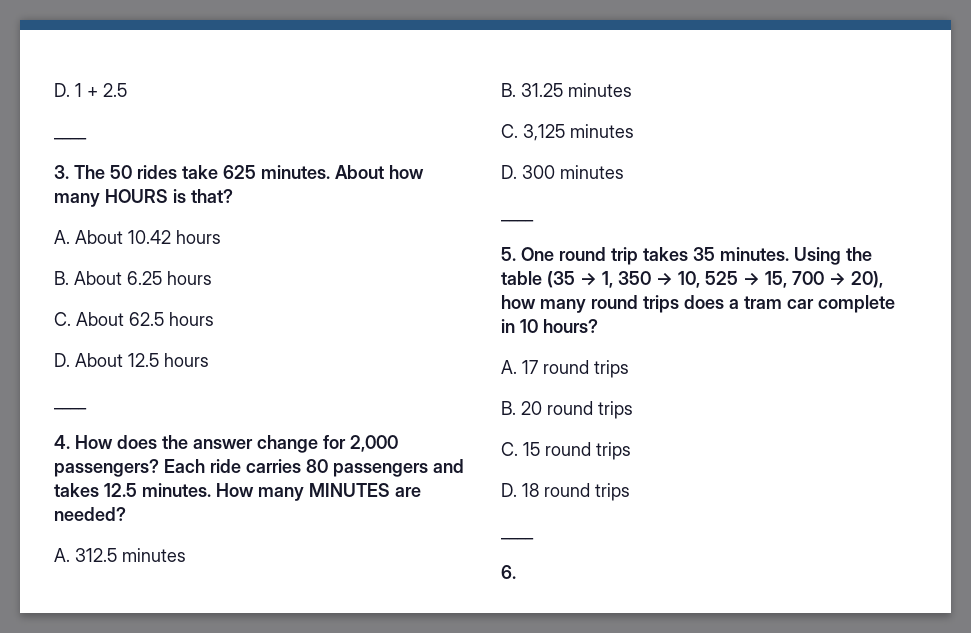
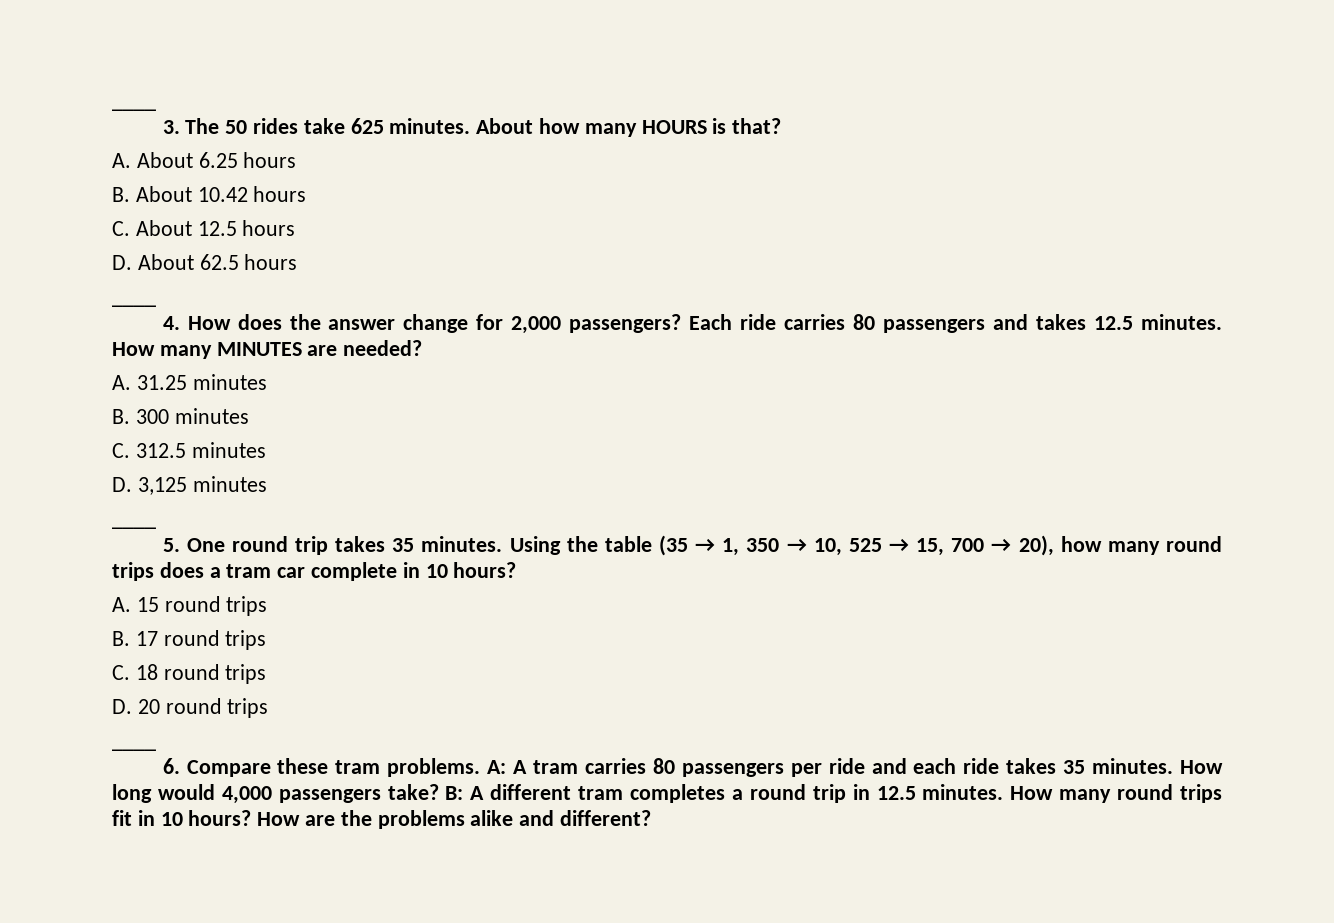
[54,83,127,97] D. 1 + 2.5 // -> (112, 109) none
[128,230,171,244] 10.42 -> [198,152,238,168] 6.25
[127,271,162,285] 6.25 -> [197,187,248,202] 10.42
[129,312,164,326] 62.5 -> [197,221,237,236] 12.5
[128,353,159,367] 12.5 -> [199,254,239,270] 62.5
[75,548,186,562] [501,83,632,97] [501,124,518,138] 312.5 minutes // B. 31.25 minutes // C. -> [136,374,267,390] [112,408,249,424] [112,442,266,458] [112,477,132,492] 31.25 minutes // B. 300 minutes // C. 312.5 minutes // D.
[501,165,624,179] // D. 300 minutes -> (267, 484) none
(517, 367) none -> [136,596,268,616] [112,631,130,646] 15 round trips // B.
[501,401,633,419] [501,442,540,456] // B. 20 round trips // C. 15 -> [112,664,158,680] // C. 18
[522,483,539,497] 18 -> [137,699,160,714] 20
(516, 572) none -> [186,758,1224,777] [112,784,1222,804] [112,810,652,829] Compare these tram problems. A: A tram carries 80 passengers per ride and each ride takes 35 minutes. How long would 4,000 passengers take? B: A different tram completes a round trip in 12.5 minutes. How many round trips fit in 10 hours? How are the problems alike and different?

